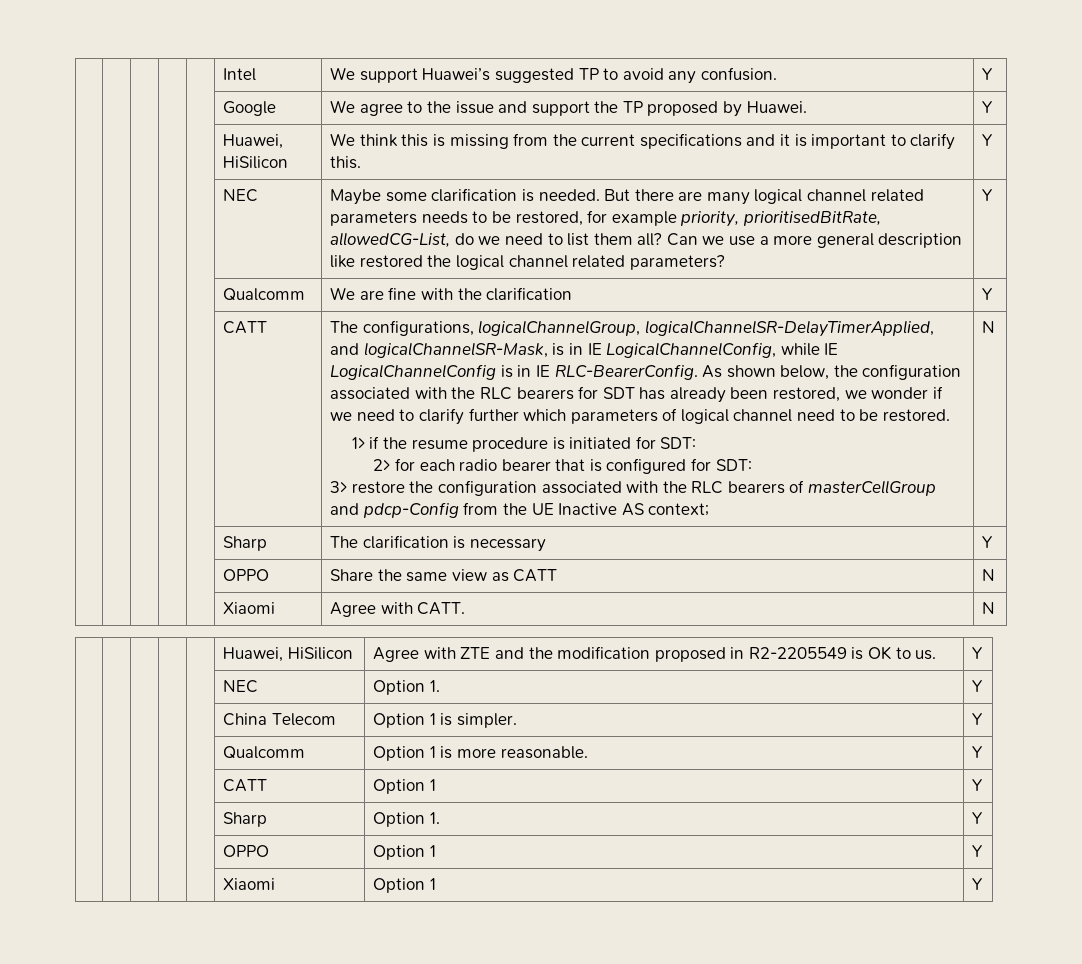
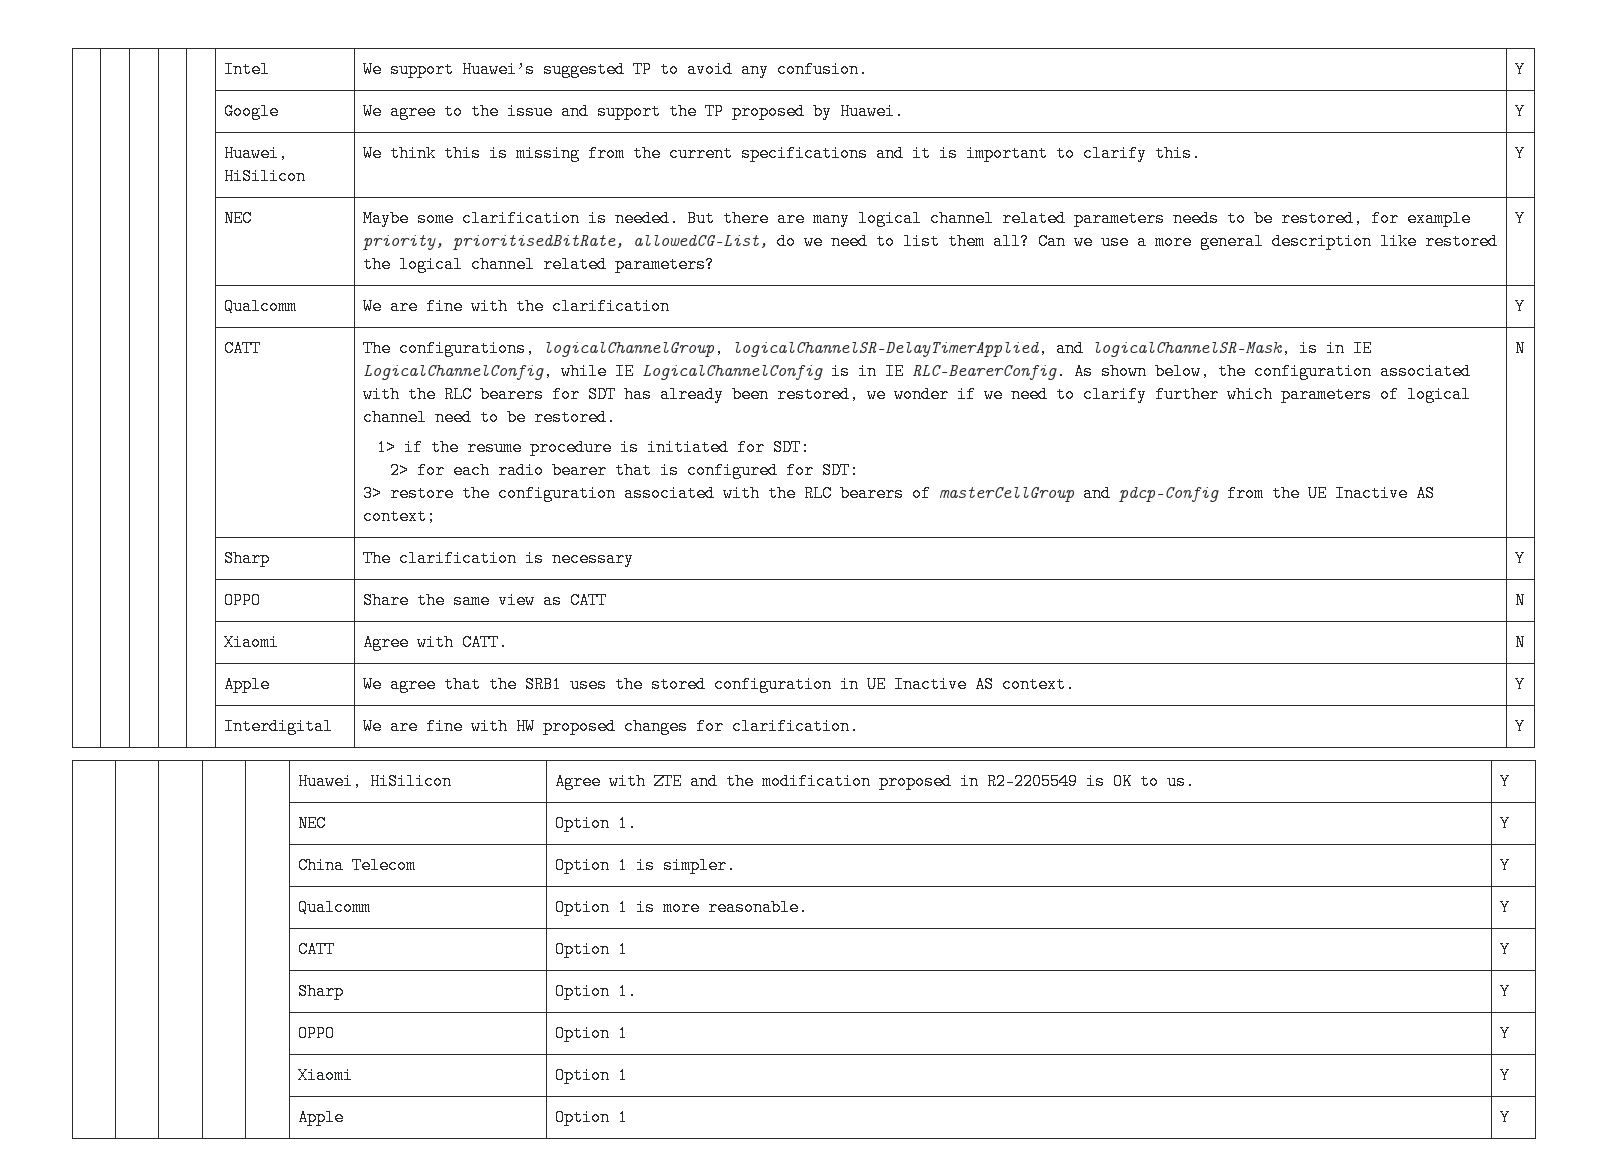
(996, 608) none -> [224,676,271,693] [363,676,1076,693] [1515,676,1526,693] [224,718,334,735] [363,718,860,735] [1515,718,1526,735] // | | | | | Apple | We agree that the SRB1 uses the stored configuration in UE Inactive AS context. | Y // | | | | | Interdigital | We are fine with HW proposed changes for clarification. | Y
(984, 884) none -> [298,1109,345,1126] [555,1109,629,1126] [1500,1109,1511,1126] // | | | | | Apple | Option 1 | Y

